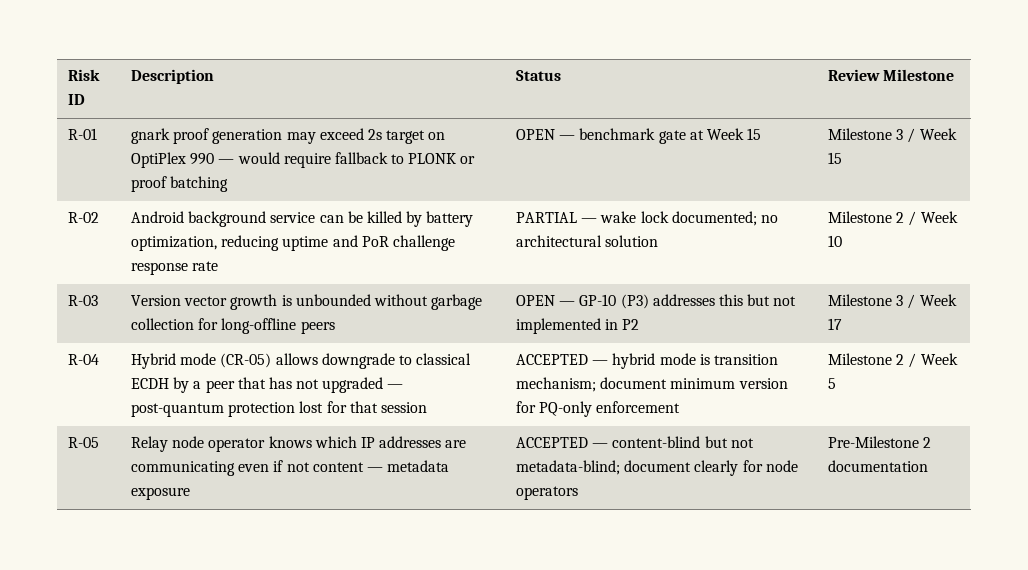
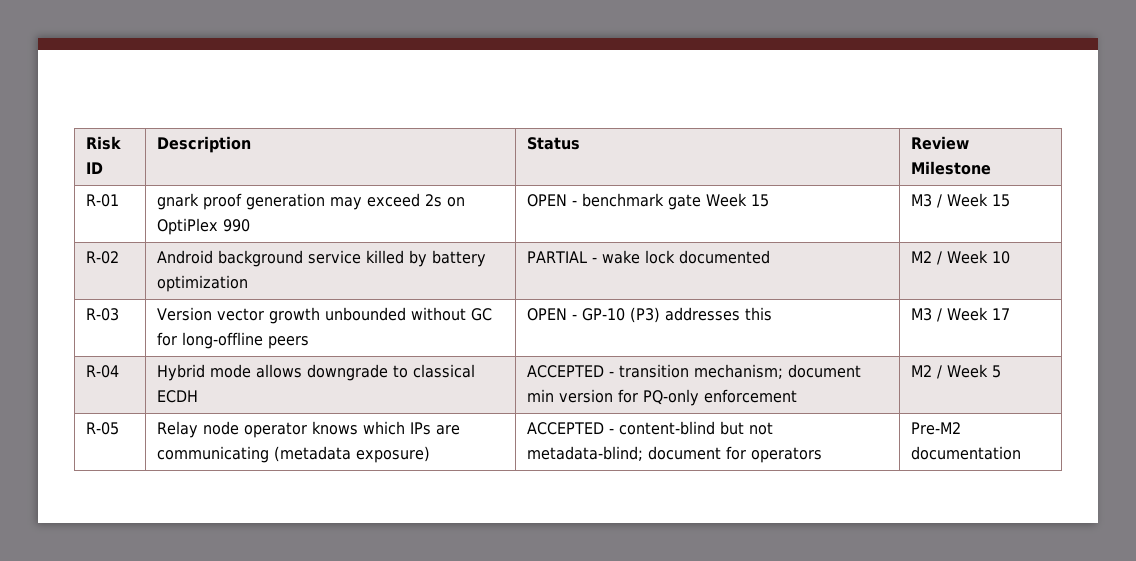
[386,130,426,144] target -> (442, 200) none
[218,152,476,168] [130,176,229,192] [515,129,576,140] — would require fallback to PLONK or proof batching | OPEN — -> [526,194,577,207] | OPEN -
[689,130,704,140] at -> (701, 202) none
[827,128,904,140] Milestone 3 -> [910,194,932,207] M3
[319,211,363,223] can be -> (361, 257) none
[130,235,455,251] [130,261,219,275] optimization, reducing uptime and PoR challenge response rate -> [156,275,248,292] optimization
[581,218,598,223] — -> [591,257,597,263] -
[671,211,778,226] [515,235,659,247] [827,211,905,223] documented; no architectural solution | Milestone 2 -> [678,250,770,264] [910,251,932,263] documented | M2
[281,295,292,306] is -> (320, 315) none
[431,294,483,310] [130,318,194,330] garbage collection -> [470,308,492,321] GC
[559,301,576,306] — -> [571,314,577,320] -
[747,294,797,306] [515,318,640,334] [827,294,904,306] but not implemented in P2 | Milestone 3 -> [910,308,932,321] | M3
[220,353,272,368] (CR-05) -> (251, 371) none
[173,377,404,393] [130,401,427,417] [515,353,710,369] by a peer that has not upgraded — post-quantum protection lost for that session | ACCEPTED — hybrid mode is -> [526,365,614,378] | ACCEPTED -
[670,378,736,389] minimum -> [526,389,554,402] min
[827,353,905,365] Milestone 2 -> [910,365,932,377] M2
[360,436,467,448] [130,460,450,476] [130,487,190,500] [515,437,609,448] IP addresses are communicating even if not content — metadata exposure | ACCEPTED — -> [409,422,460,435] [156,446,430,463] [526,422,614,435] IPs are communicating (metadata exposure) | ACCEPTED -
[694,460,798,476] clearly for node -> [725,446,746,460] for
[827,436,932,448] Pre-Milestone 2 -> [910,422,961,435] Pre-M2

